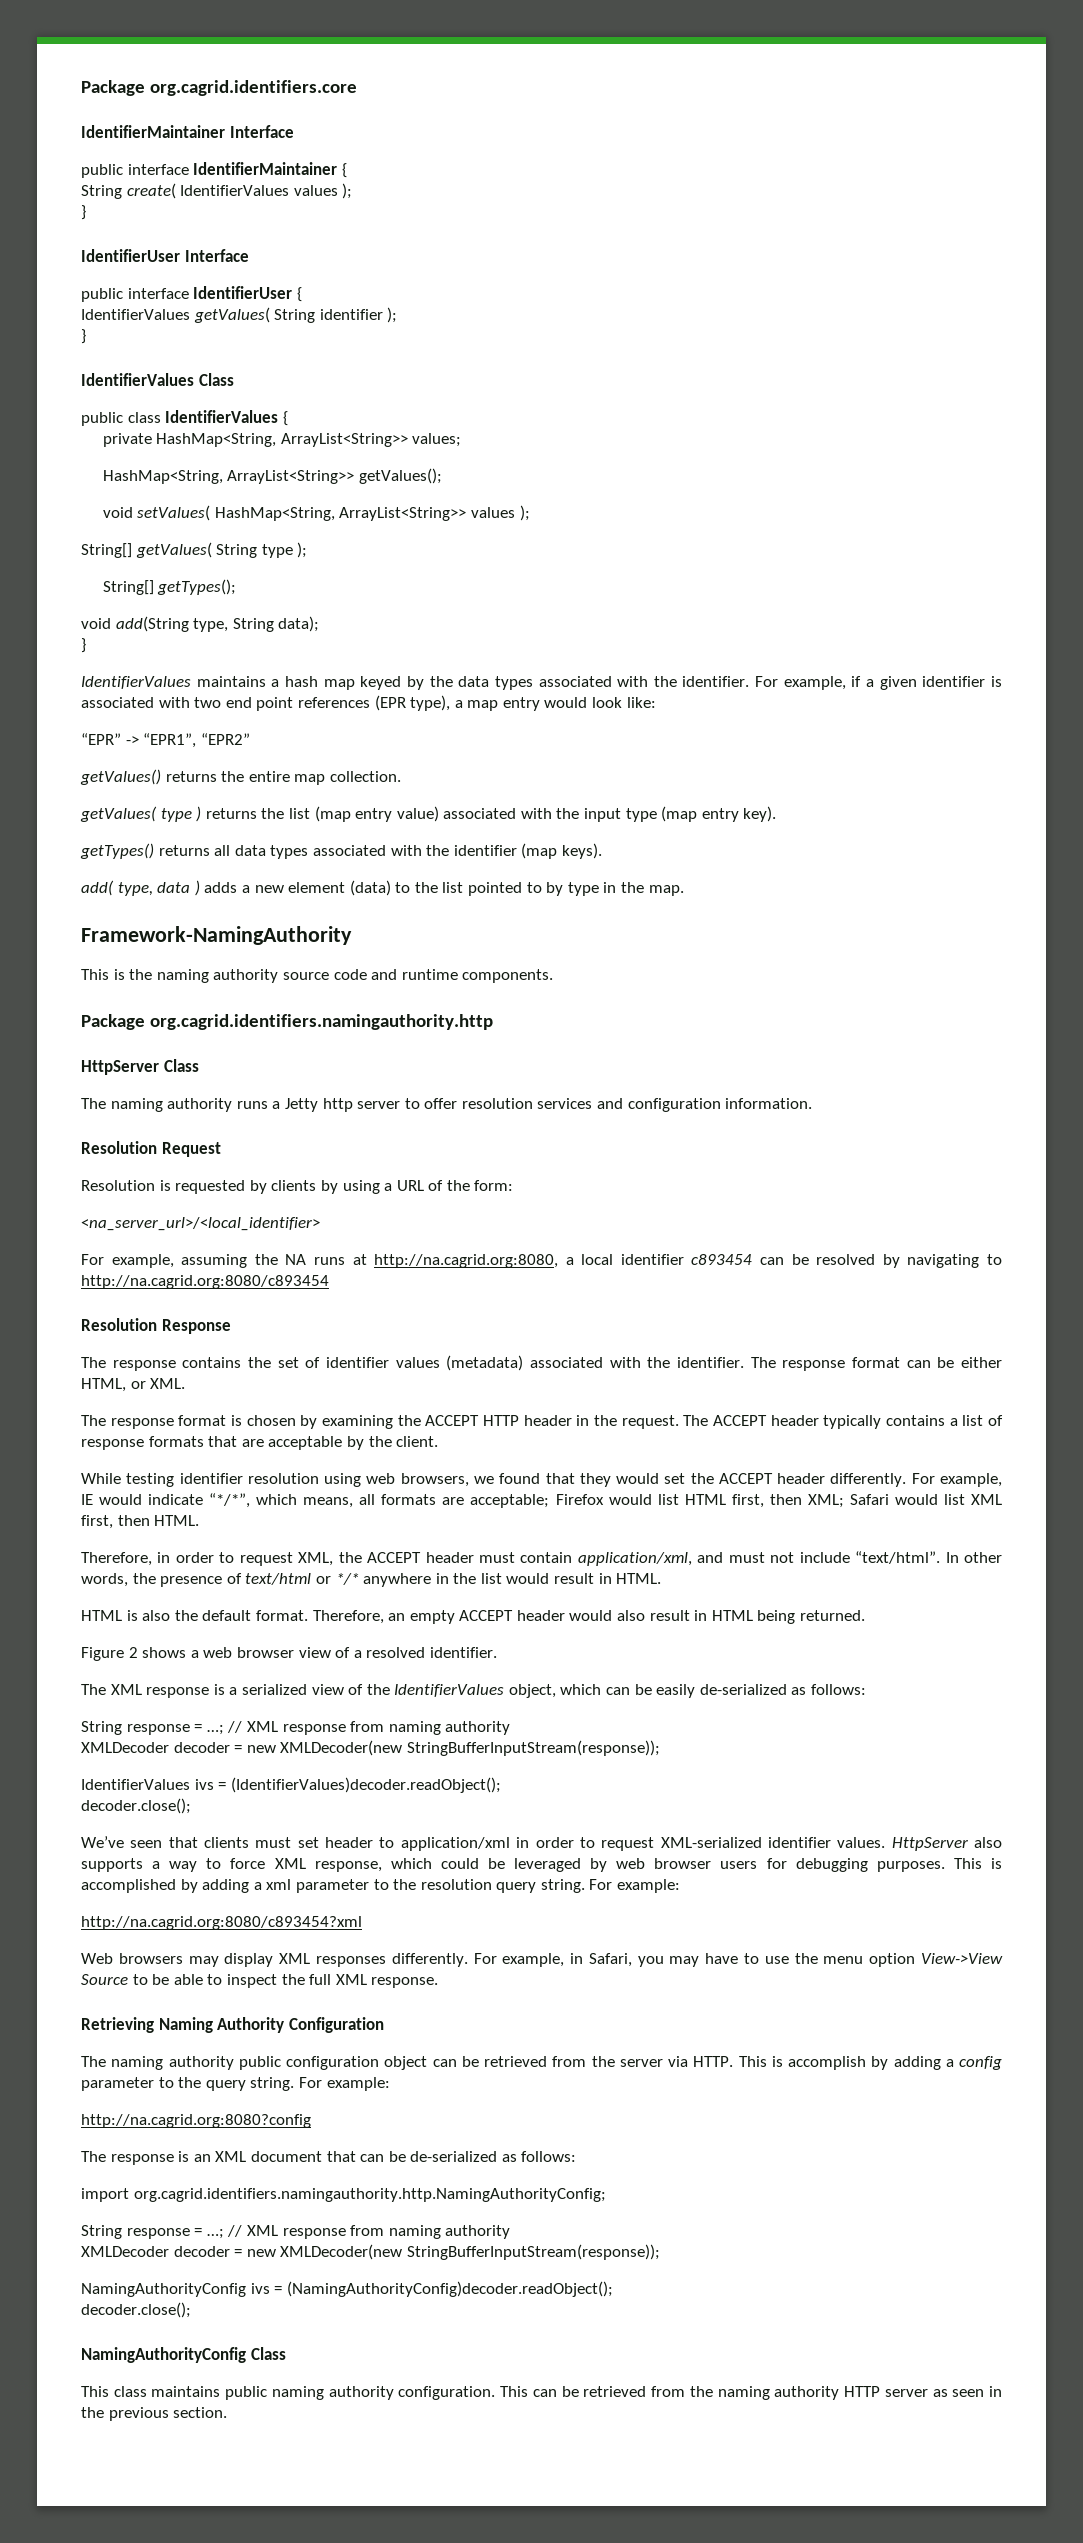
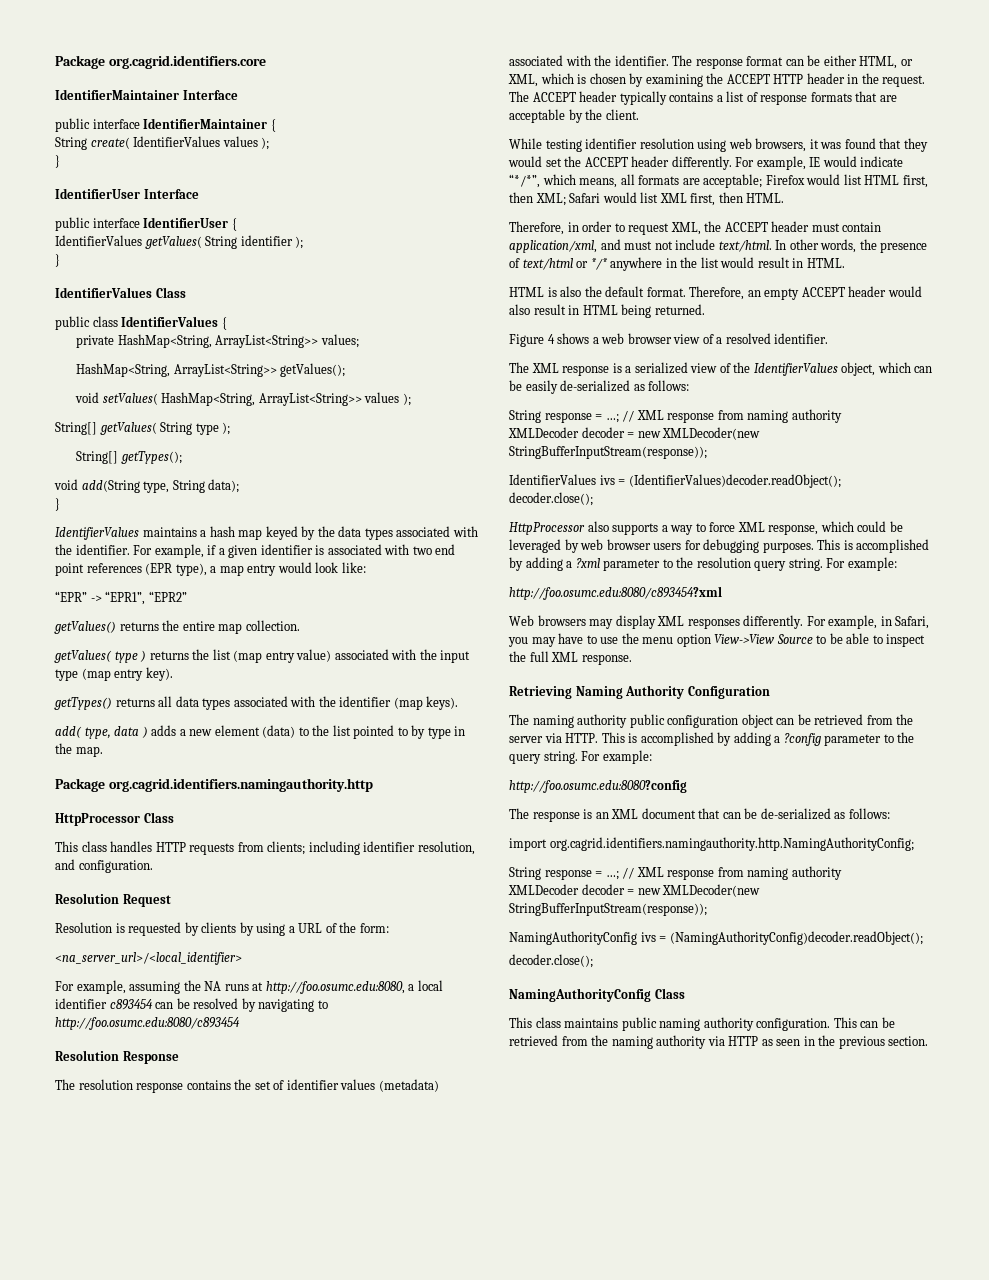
[81,926,352,945] [81,969,554,983] // Framework-NamingAuthority // This is the naming authority source code and runtime components. -> (103, 751) none
[81,1059,199,1075] [81,1098,813,1112] HttpServer Class // The naming authority runs a Jetty http server to offer resolution services and configuration information. -> [55,812,174,826] [55,841,475,855] [55,859,153,873] HttpProcessor Class // This class handles HTTP requests from clients; including identifier resolution, and configuration.
[374,1254,559,1268] http://na.cagrid.org:8080, -> [265,981,405,994] http://foo.osumc.edu:8080,
[81,1275,329,1289] http://na.cagrid.org:8080/c893454 -> [55,1017,240,1030] http://foo.osumc.edu:8080/c893454
(106, 1362) none -> [78,1079,133,1090] resolution
[150,1378,186,1389] [81,1415,227,1429] XML. // The response format -> [508,73,574,87] XML, which
[473,1476,494,1484] we -> [809,139,842,149] it was
[855,1551,941,1564] “text/html”. -> [718,240,772,252] text/html.
[128,1647,138,1658] 2 -> [547,334,555,344] 4
[81,1836,968,1851] We’ve seen that clients must set header to application/xml in order to request XML-serialized identifier values. HttpServer -> [509,522,585,535] HttpProcessor
[266,1879,292,1890] xml -> [575,558,600,568] ?xml
[81,1916,362,1930] http://na.cagrid.org:8080/c893454?xml -> [509,586,722,600] http://foo.osumc.edu:8080/c893454?xml
[788,2056,1002,2070] accomplish by adding a config -> [640,732,821,746] accomplished by adding a ?config
[81,2114,311,2128] http://na.cagrid.org:8080?config -> [509,780,687,793] http://foo.osumc.edu:8080?config
[844,2386,928,2397] HTTP server -> [707,1036,759,1046] via HTTP

